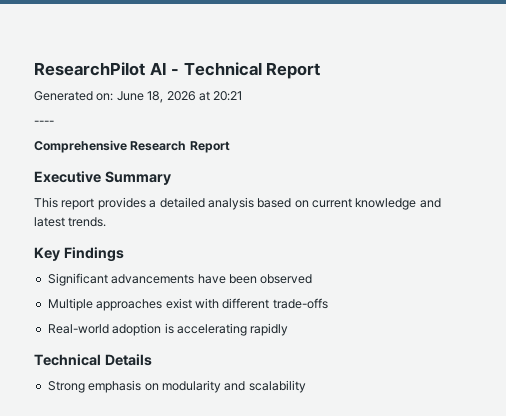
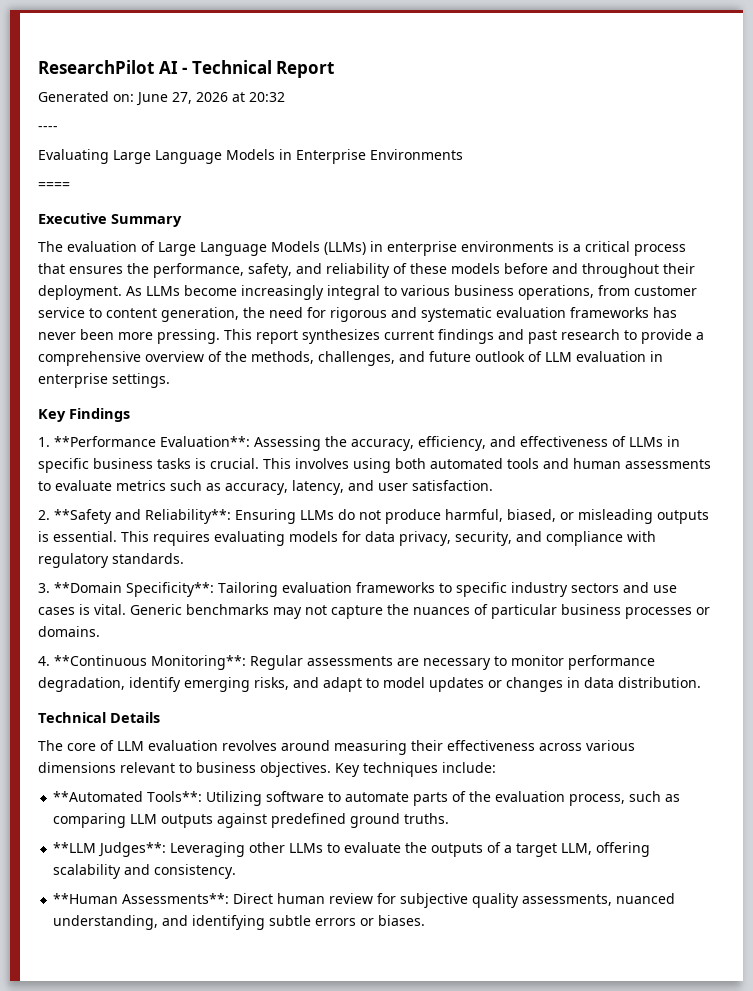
[147,91,164,103] 18, -> [172,92,192,104] 27,
[213,91,243,101] 20:21 -> [249,92,285,102] 20:32
[34,140,230,153] [34,171,171,185] [34,197,441,210] [34,217,107,227] [34,247,124,262] [47,273,313,286] [47,298,328,311] [47,323,289,336] [34,354,152,366] [47,380,306,393] Comprehensive Research Report // Executive Summary // This report provides a detailed analysis based on current knowledge and latest trends. // Key Findings // Significant advancements have been observed // Multiple approaches exist with different trade-offs // Real-world adoption is accelerating rapidly // Technical Details // Strong emphasis on modularity and scalability -> [38,149,463,164] [38,182,70,189] [38,213,182,227] [38,241,686,256] [38,263,695,278] [38,285,697,300] [38,307,677,322] [38,329,704,344] [38,351,663,366] [38,373,170,388] [38,408,130,422] [38,436,680,451] [38,458,711,473] [38,480,493,495] [38,509,709,524] [38,531,656,546] [38,553,184,568] [38,582,677,597] [38,604,710,619] [38,626,100,637] [38,655,655,670] [38,677,701,692] [38,712,160,723] [38,740,635,755] [38,762,496,777] [53,791,681,806] [53,813,450,828] [53,842,651,857] [53,864,237,879] [53,893,676,908] [53,915,426,930] Evaluating Large Language Models in Enterprise Environments // ==== // Executive Summary // The evaluation of Large Language Models (LLMs) in enterprise environments is a critical process that ensures the performance, safety, and reliability of these models before and throughout their deployment. As LLMs become increasingly integral to various business operations, from customer service to content generation, the need for rigorous and systematic evaluation frameworks has never been more pressing. This report synthesizes current findings and past research to provide a comprehensive overview of the methods, challenges, and future outlook of LLM evaluation in enterprise settings. // Key Findings // 1. **Performance Evaluation**: Assessing the accuracy, efficiency, and effectiveness of LLMs in specific business tasks is crucial. This involves using both automated tools and human assessments to evaluate metrics such as accuracy, latency, and user satisfaction. // 2. **Safety and Reliability**: Ensuring LLMs do not produce harmful, biased, or misleading outputs is essential. This requires evaluating models for data privacy, security, and compliance with regulatory standards. // 3. **Domain Specificity**: Tailoring evaluation frameworks to specific industry sectors and use cases is vital. Generic benchmarks may not capture the nuances of particular business processes or domains. // 4. **Continuous Monitoring**: Regular assessments are necessary to monitor performance degradation, identify emerging risks, and adapt to model updates or changes in data distribution. // Technical Details // The core of LLM evaluation revolves around measuring their effectiveness across various dimensions relevant to business objectives. Key techniques include: // **Automated Tools**: Utilizing software to automate parts of the evaluation process, such as comparing LLM outputs against predefined ground truths. // **LLM Judges**: Leveraging other LLMs to evaluate the outputs of a target LLM, offering scalability and consistency. // **Human Assessments**: Direct human review for subjective quality assessments, nuanced understanding, and identifying subtle errors or biases.

